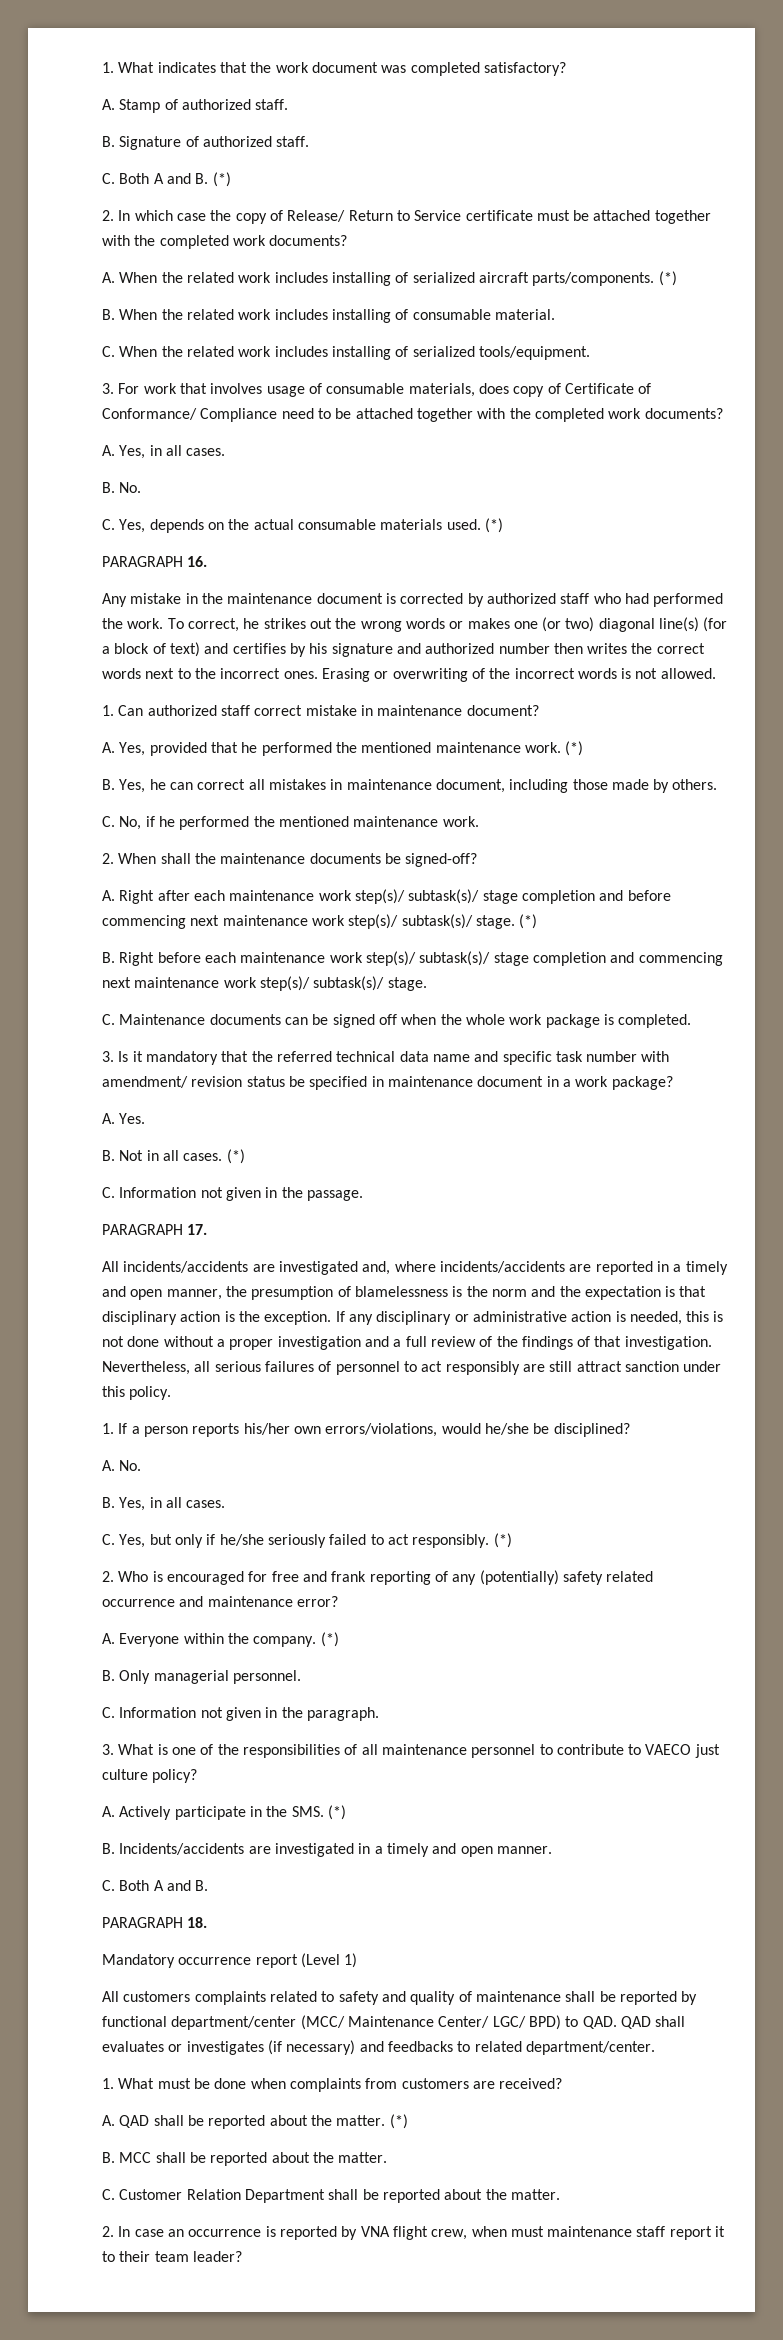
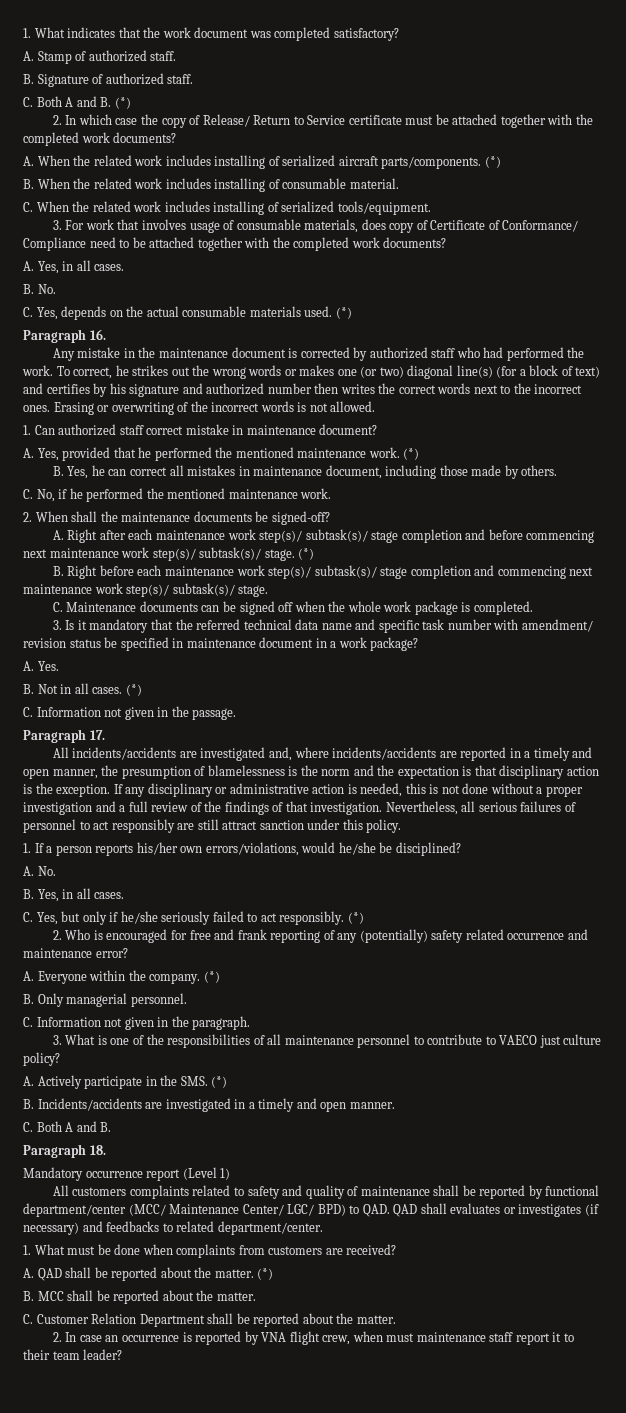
[102,556,183,567] PARAGRAPH -> [23,329,86,343] Paragraph
[102,1224,183,1235] PARAGRAPH -> [23,729,86,743] Paragraph
[102,1917,183,1928] PARAGRAPH -> [23,1144,86,1158] Paragraph

